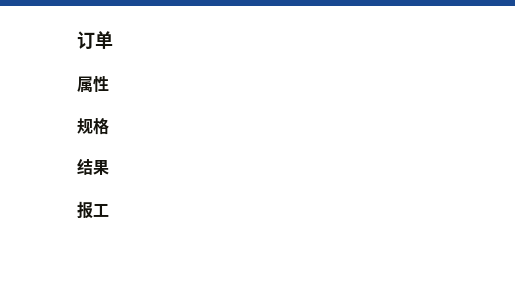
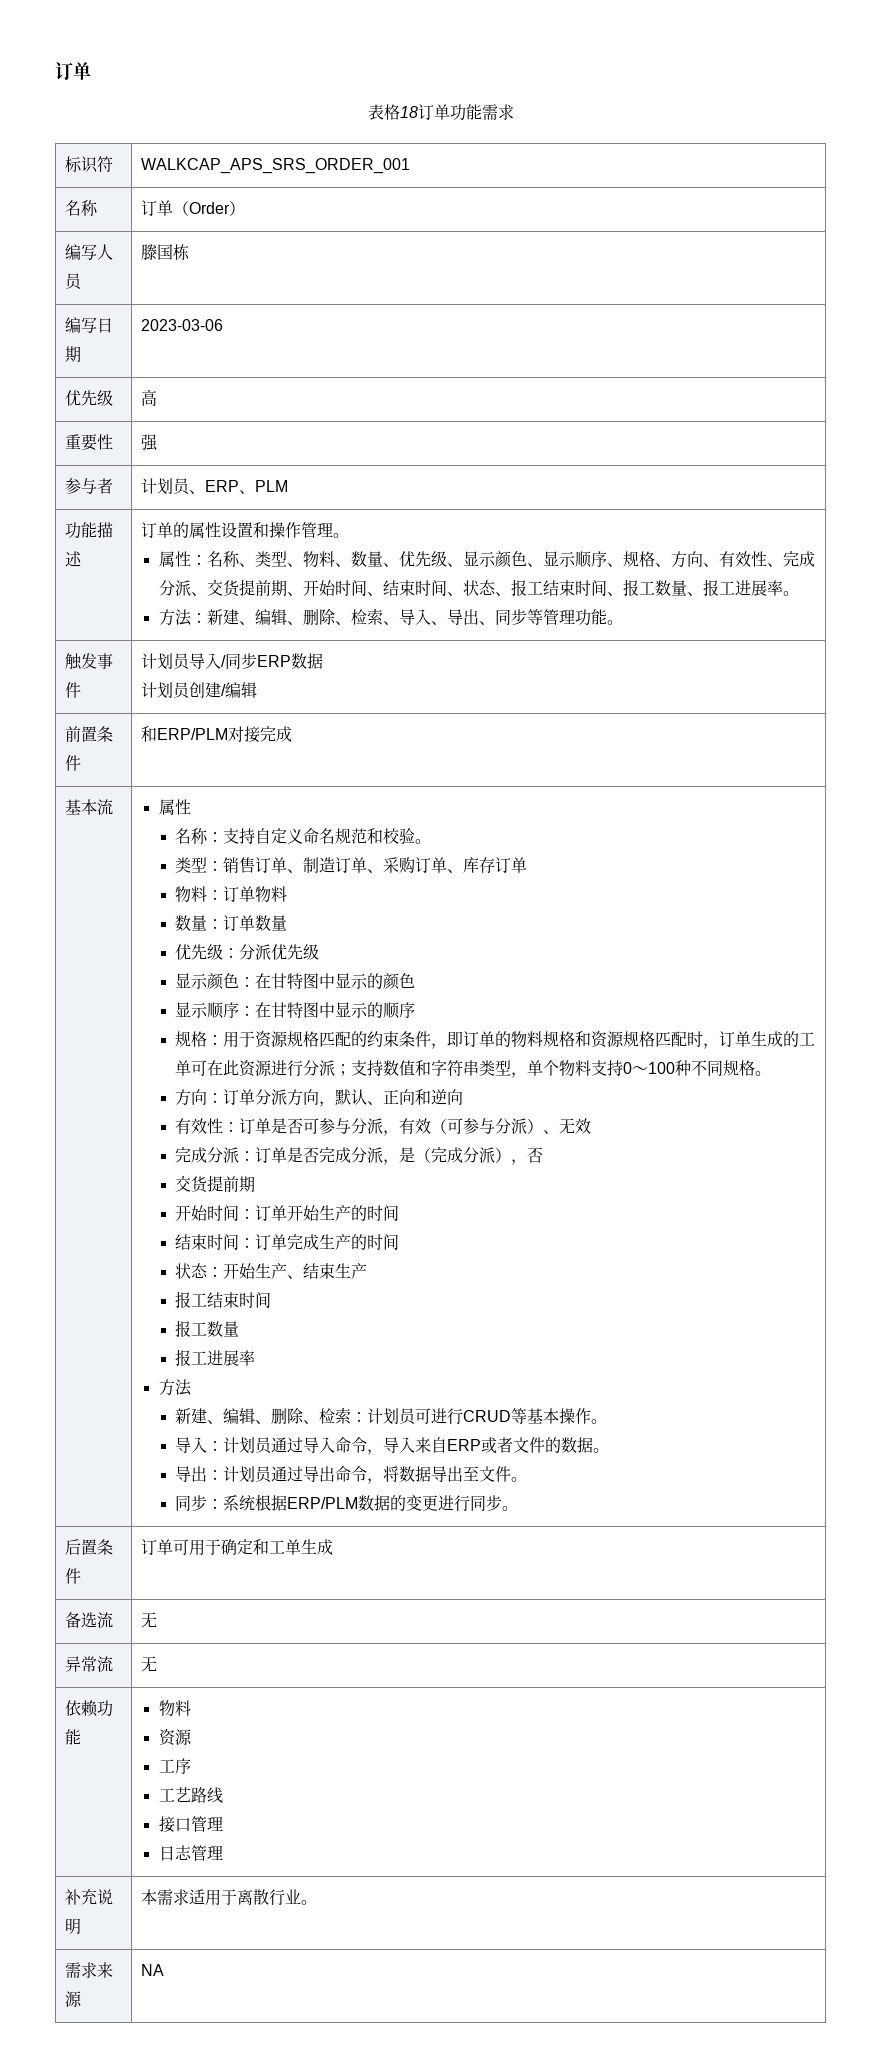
[77,31,113,49] [77,75,109,92] [77,117,109,135] [77,159,109,175] [77,201,109,219] 订单 // 属性 // 规格 // 结果 // 报工 -> [55,62,91,80] [367,104,514,121] [65,156,114,173] [141,158,411,174] [65,200,99,216] [141,200,246,216] [65,244,114,260] [65,273,83,290] [141,244,191,261] [65,317,114,333] [65,346,82,362] [141,319,224,331] [65,390,114,406] [141,389,158,406] [65,434,114,451] [141,434,159,451] [65,478,114,494] [141,478,289,495] [65,522,114,539] [65,551,83,567] [141,522,350,538] [158,551,815,568] [158,579,799,597] [158,608,623,626] [65,653,114,670] [65,682,82,698] [141,653,324,670] [141,682,258,699] [65,726,114,742] [65,755,82,771] [141,726,293,743] [65,799,114,815] [158,799,191,815] [175,828,432,844] [175,857,528,874] [175,886,288,903] [175,915,288,931] [175,944,320,960] [175,973,416,990] [175,1002,416,1019] [175,1031,816,1049] [175,1060,772,1078] [175,1089,464,1107] [175,1118,592,1136] [175,1147,544,1165] [175,1175,256,1193] [175,1205,400,1221] [175,1234,400,1250] [175,1263,368,1279] [175,1291,272,1308] [175,1320,240,1337] [175,1349,256,1366] [158,1379,192,1396] [175,1407,608,1425] [175,1437,610,1455] [175,1466,528,1484] [175,1494,519,1512] [65,1539,114,1555] [65,1568,82,1584] [141,1539,334,1556] [65,1612,114,1628] [141,1612,158,1628] [65,1656,114,1672] [141,1656,158,1672] [65,1700,114,1717] [65,1729,82,1745] [158,1700,191,1717] [158,1729,192,1746] [158,1758,191,1774] [158,1787,223,1803] [158,1816,223,1833] [158,1845,223,1861] [65,1889,114,1905] [65,1918,82,1935] [141,1889,318,1906] [65,1962,114,1978] [65,1991,83,2007] [141,1964,165,1976] 订单 // 表格18订单功能需求 // 标识符 | WALKCAP_APS_SRS_ORDER_001 // 名称 | 订单（Order） // 编写人员 | 滕国栋 // 编写日期 | 2023-03-06 // 优先级 | 高 // 重要性 | 强 // 参与者 | 计划员、ERP、PLM // 功能描述 | 订单的属性设置和操作管理。 // 属性：名称、类型、物料、数量、优先级、显示颜色、显示顺序、规格、方向、有效性、完成分派、交货提前期、开始时间、结束时间、状态、报工结束时间、报工数量、报工进展率。 // 方法：新建、编辑、删除、检索、导入、导出、同步等管理功能。 // 触发事件 | 计划员导入/同步ERP数据 // 计划员创建/编辑 // 前置条件 | 和ERP/PLM对接完成 // 基本流 | 属性 // 名称：支持自定义命名规范和校验。 // 类型：销售订单、制造订单、采购订单、库存订单 // 物料：订单物料 // 数量：订单数量 // 优先级：分派优先级 // 显示颜色：在甘特图中显示的颜色 // 显示顺序：在甘特图中显示的顺序 // 规格：用于资源规格匹配的约束条件，即订单的物料规格和资源规格匹配时，订单生成的工单可在此资源进行分派；支持数值和字符串类型，单个物料支持0～100种不同规格。 // 方向：订单分派方向，默认、正向和逆向 // 有效性：订单是否可参与分派，有效（可参与分派）、无效 // 完成分派：订单是否完成分派，是（完成分派），否 // 交货提前期 // 开始时间：订单开始生产的时间 // 结束时间：订单完成生产的时间 // 状态：开始生产、结束生产 // 报工结束时间 // 报工数量 // 报工进展率 // 方法 // 新建、编辑、删除、检索：计划员可进行CRUD等基本操作。 // 导入：计划员通过导入命令，导入来自ERP或者文件的数据。 // 导出：计划员通过导出命令，将数据导出至文件。 // 同步：系统根据ERP/PLM数据的变更进行同步。 // 后置条件 | 订单可用于确定和工单生成 // 备选流 | 无 // 异常流 | 无 // 依赖功能 | 物料 // 资源 // 工序 // 工艺路线 // 接口管理 // 日志管理 // 补充说明 | 本需求适用于离散行业。 // 需求来源 | NA

